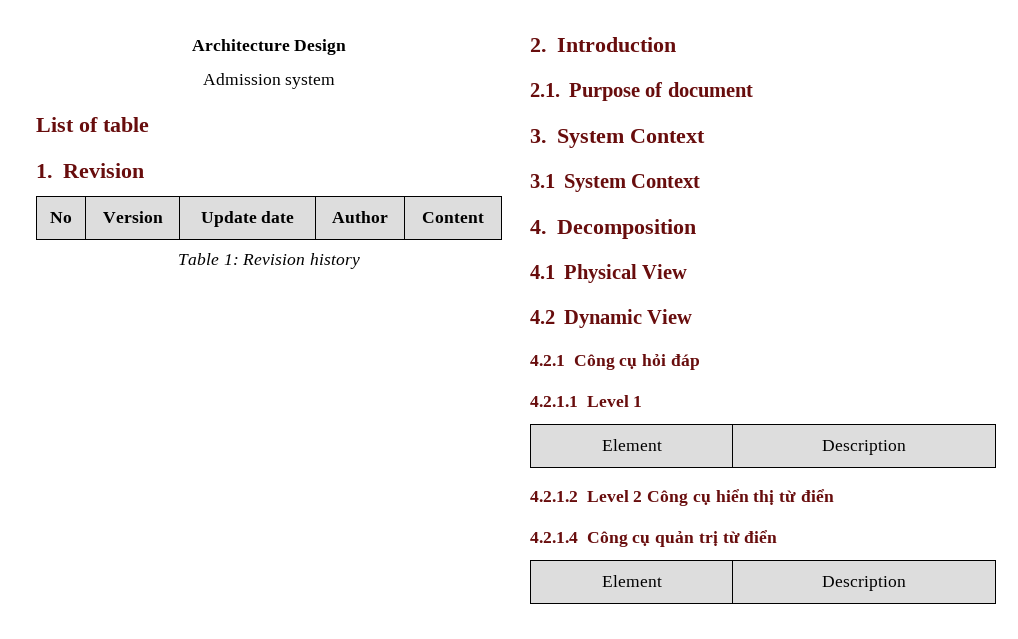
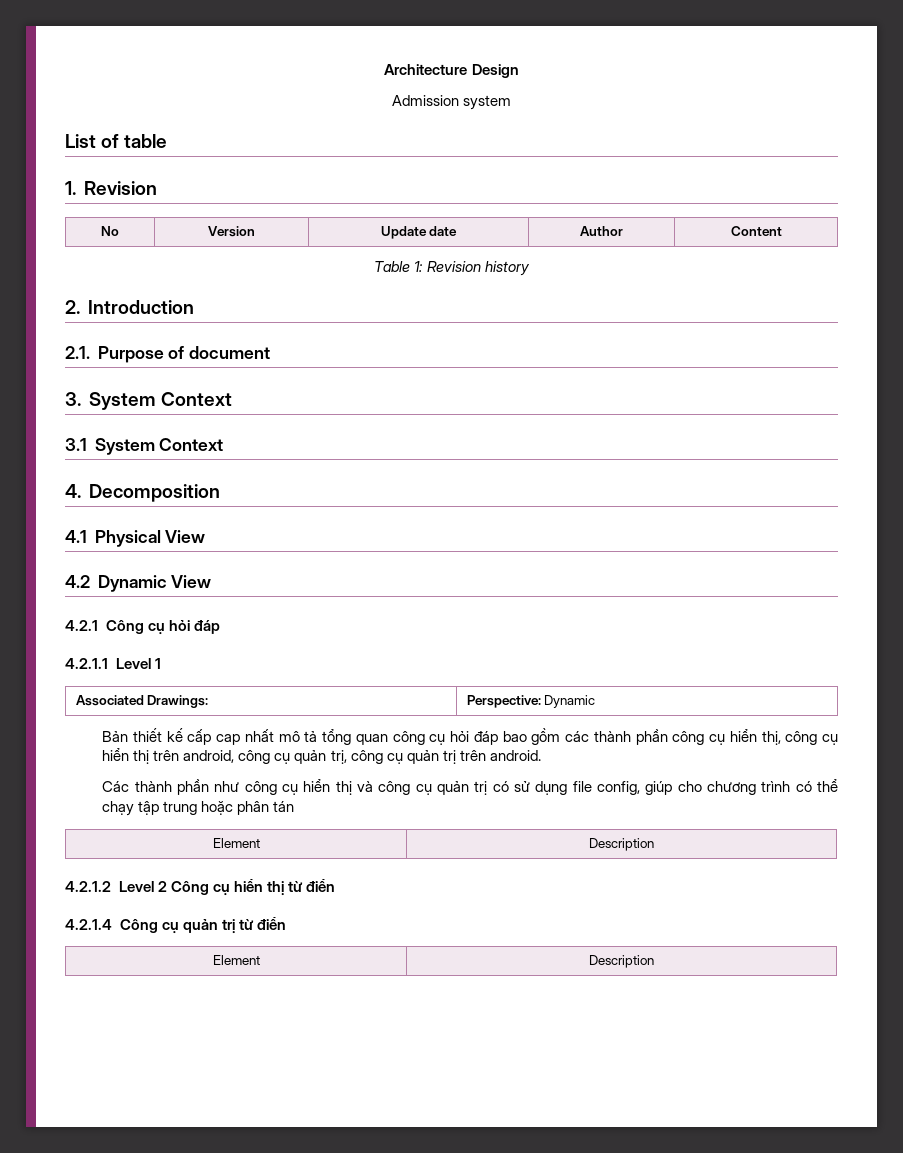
(643, 401) none -> [75,695,209,708] [466,695,596,708] [102,728,838,745] [102,748,541,764] [102,779,838,795] [102,801,295,816] // Associated Drawings: | Perspective: Dynamic // Bản thiết kế cấp cap nhất mô tả tổng quan công cụ hỏi đáp bao gồm các thành phần công cụ hiển thị, công cụ hiển thị trên android, công cụ quản trị, công cụ quản trị trên android. // Các thành phần như công cụ hiển thị và công cụ quản trị có sử dụng file config, giúp cho chương trình có thể chạy tập trung hoặc phân tán

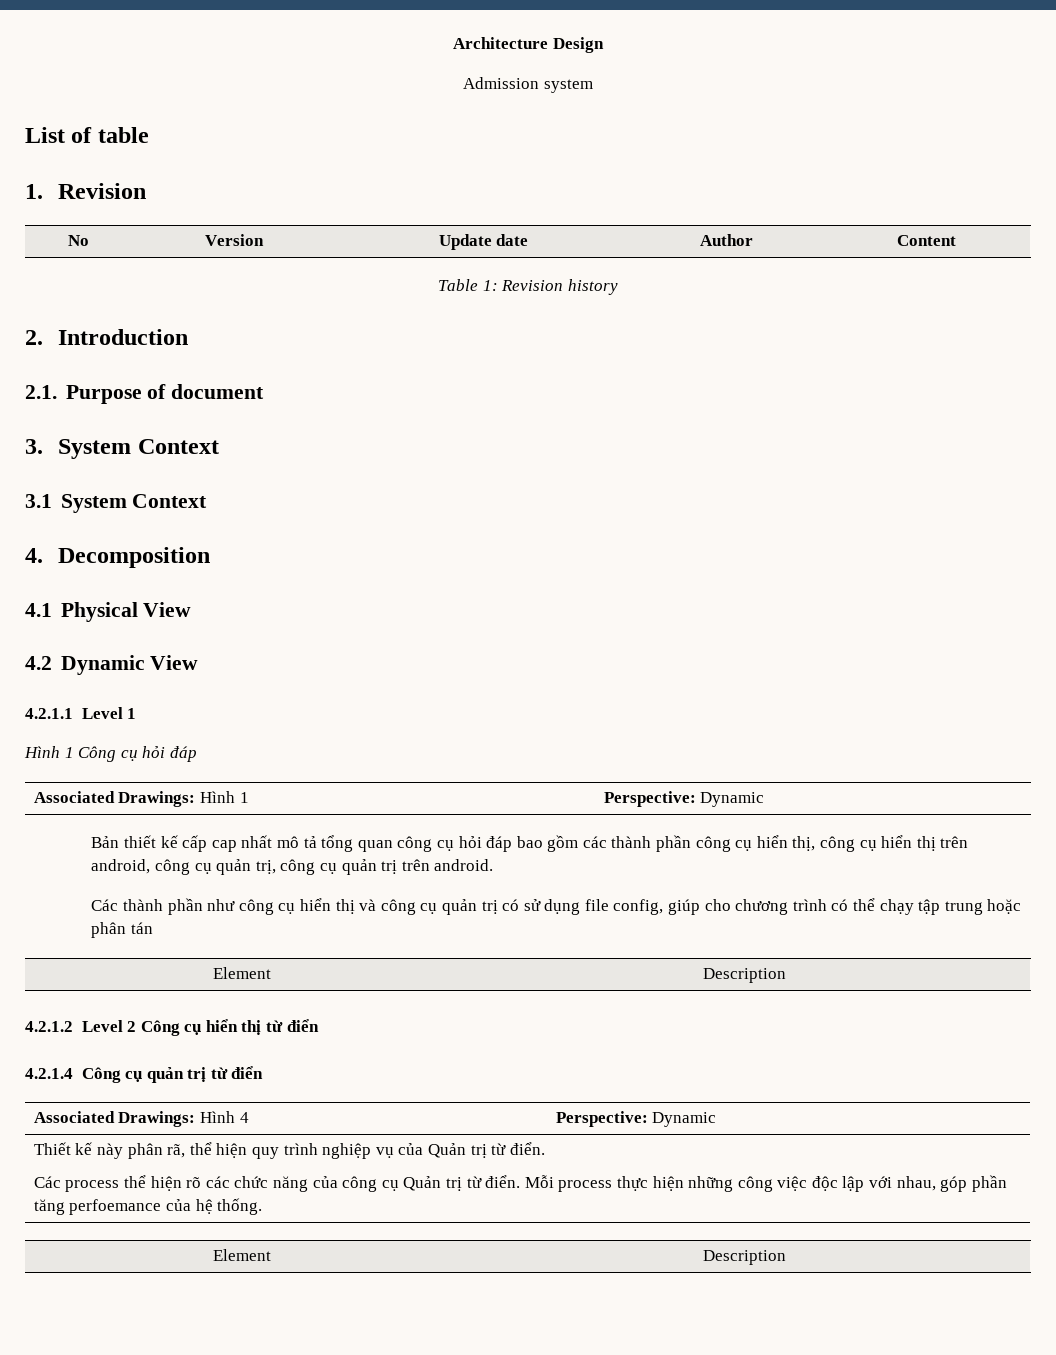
[65,620,98,631] 4.2.1 -> [25,707,137,719] [24,746,74,758] 4.2.1.1 Level 1 // Hình 1
[65,658,161,669] [75,695,209,708] // 4.2.1.1 Level 1 // Associated Drawings: -> [33,791,249,807] // Associated Drawings: Hình 1
(286, 923) none -> [33,1111,249,1127] [555,1111,717,1127] [33,1142,545,1159] [33,1175,1007,1192] [33,1198,263,1215] // Associated Drawings: Hình 4 | Perspective: Dynamic // Thiết kế này phân rã, thể hiện quy trình nghiệp vụ của Quản trị từ điển. // Các process thể hiện rõ các chức năng của công cụ Quản trị từ điển. Mỗi process thực hiện những công việc độc lập với nhau, góp phần tăng perfoemance của hệ thống.

